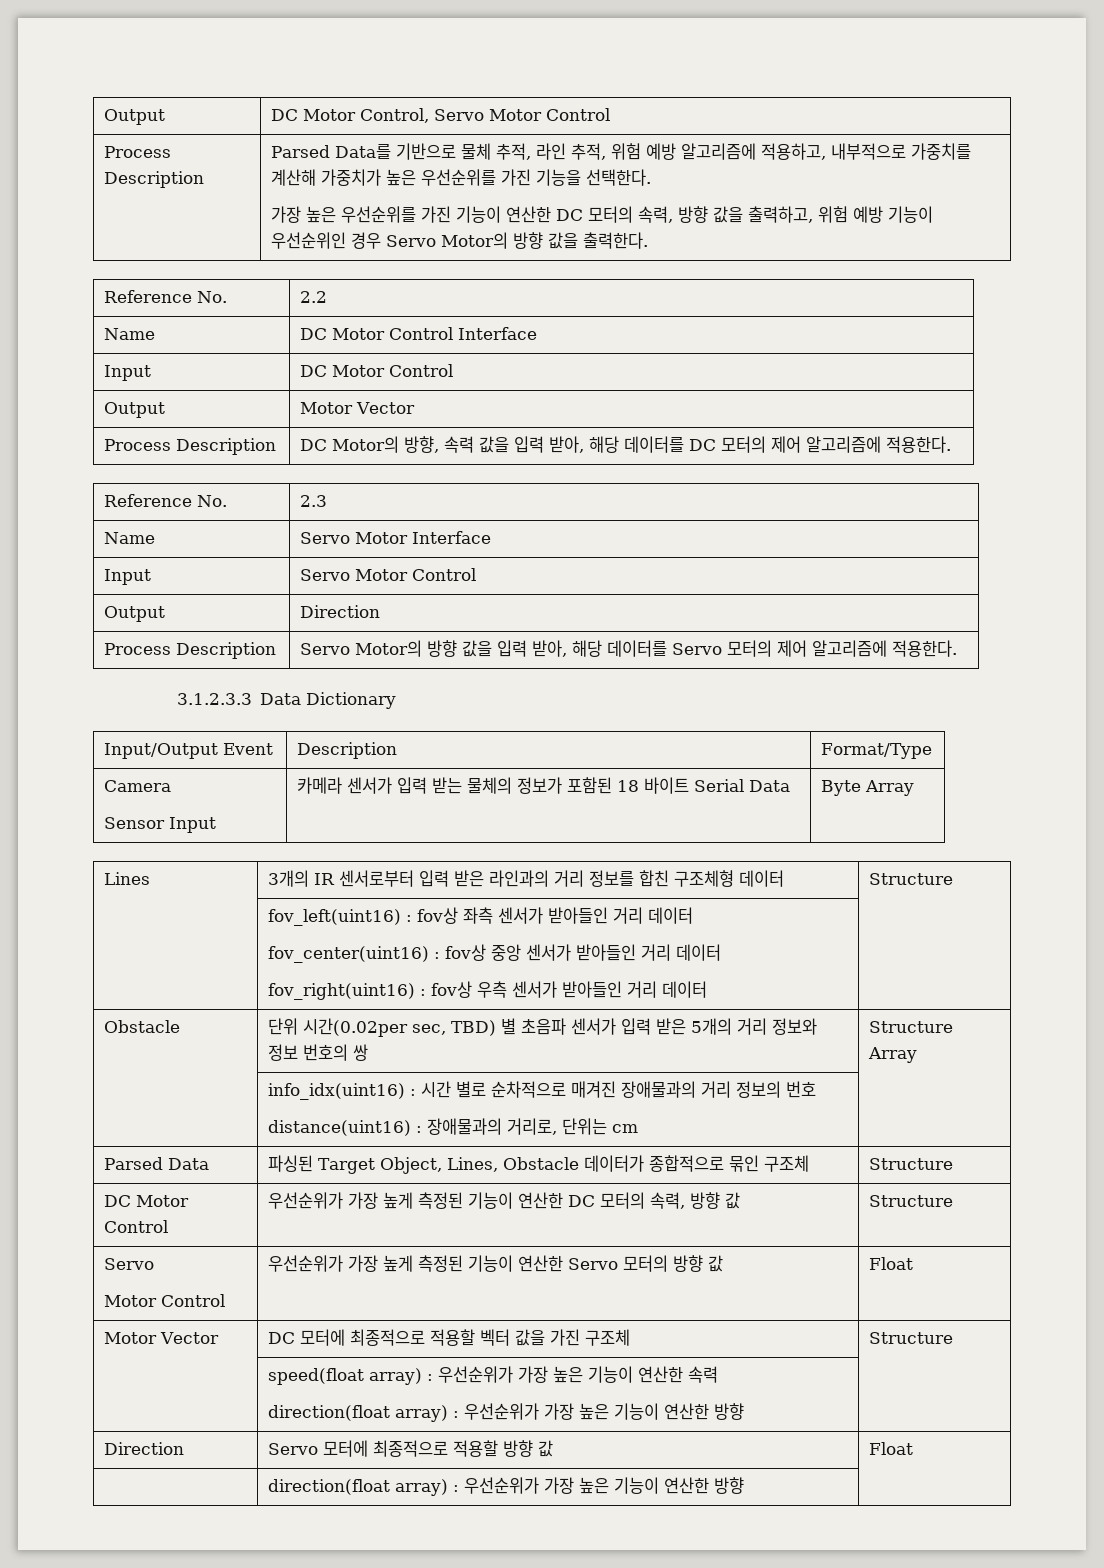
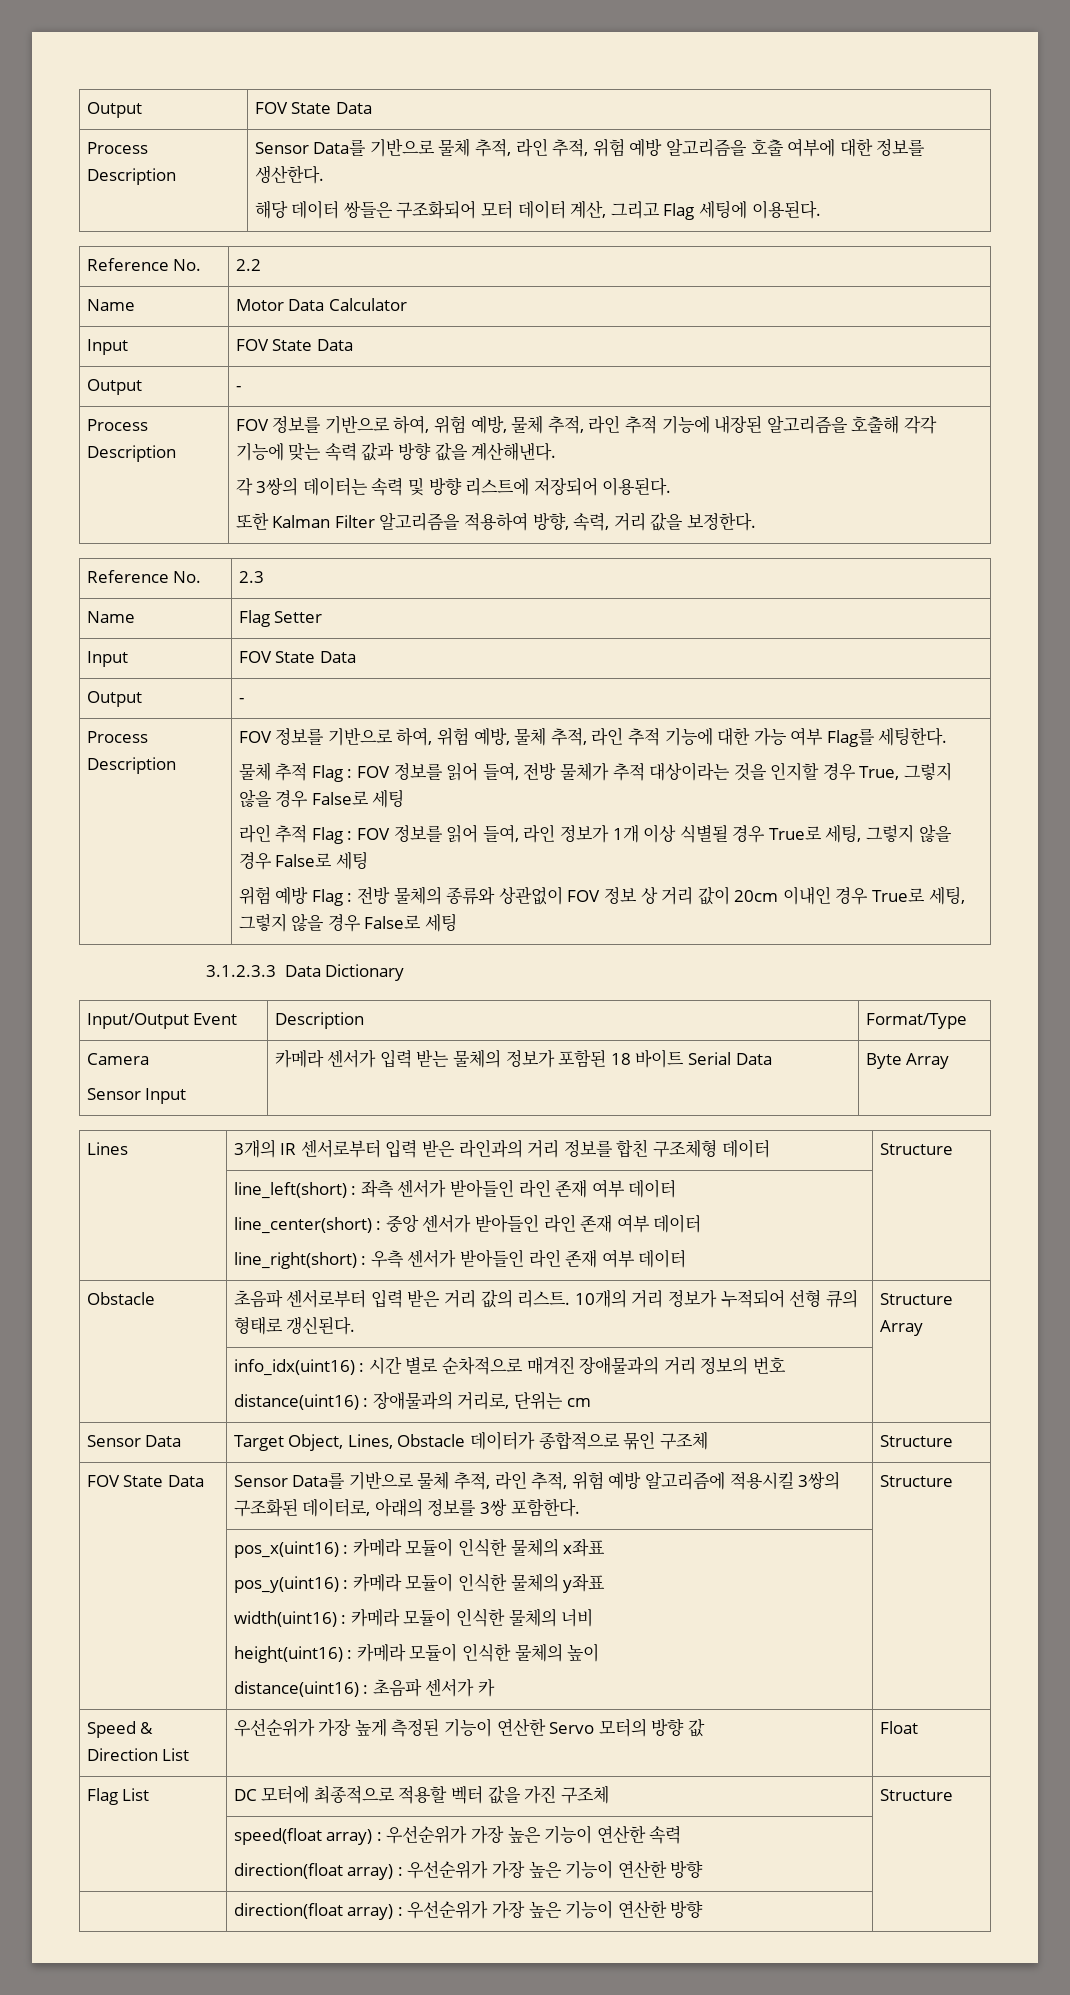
[104,109,166,125] [271,108,611,123] [104,146,172,158] [104,171,205,188] [271,143,972,160] [271,169,652,186] [271,206,934,223] [271,232,649,249] [104,290,228,303] [300,291,328,303] [104,328,156,340] [300,327,538,340] [104,365,152,381] [300,364,454,377] [104,402,166,418] [300,402,416,414] [104,438,277,455] [300,436,952,453] [104,494,228,507] [300,495,328,507] [104,532,156,544] [300,531,492,544] [104,569,152,585] [300,568,477,581] [104,606,166,622] [300,605,381,618] [104,642,277,659] [300,640,958,657] Output | DC Motor Control, Servo Motor Control // Process Description | Parsed Data를 기반으로 물체 추적, 라인 추적, 위험 예방 알고리즘에 적용하고, 내부적으로 가중치를 계산해 가중치가 높은 우선순위를 가진 기능을 선택한다. // 가장 높은 우선순위를 가진 기능이 연산한 DC 모터의 속력, 방향 값을 출력하고, 위험 예방 기능이 우선순위인 경우 Servo Motor의 방향 값을 출력한다. // Reference No. | 2.2 // Name | DC Motor Control Interface // Input | DC Motor Control // Output | Motor Vector // Process Description | DC Motor의 방향, 속력 값을 입력 받아, 해당 데이터를 DC 모터의 제어 알고리즘에 적용한다. // Reference No. | 2.3 // Name | Servo Motor Interface // Input | Servo Motor Control // Output | Direction // Process Description | Servo Motor의 방향 값을 입력 받아, 해당 데이터를 Servo 모터의 제어 알고리즘에 적용한다. -> [86,102,142,118] [254,102,372,114] [86,142,148,154] [86,168,176,185] [254,138,926,157] [254,165,324,184] [254,200,821,220] [86,258,202,271] [235,259,261,271] [86,299,135,311] [235,298,407,311] [86,339,128,355] [235,339,353,351] [86,379,142,395] [235,386,241,391] [86,419,148,431] [86,445,176,462] [235,415,937,434] [235,442,557,461] [235,477,672,496] [235,512,756,531] [86,570,202,583] [238,571,264,583] [86,611,135,623] [238,610,323,627] [86,651,128,667] [238,651,356,663] [86,691,142,707] [238,698,244,703] [86,731,148,743] [86,757,176,774] [238,727,948,747] [238,762,953,782] [238,789,405,808] [238,824,952,844] [238,851,368,870] [238,886,965,906] [238,913,457,932] Output | FOV State Data // Process Description | Sensor Data를 기반으로 물체 추적, 라인 추적, 위험 예방 알고리즘을 호출 여부에 대한 정보를 생산한다. // 해당 데이터 쌍들은 구조화되어 모터 데이터 계산, 그리고 Flag 세팅에 이용된다. // Reference No. | 2.2 // Name | Motor Data Calculator // Input | FOV State Data // Output | - // Process Description | FOV 정보를 기반으로 하여, 위험 예방, 물체 추적, 라인 추적 기능에 내장된 알고리즘을 호출해 각각 기능에 맞는 속력 값과 방향 값을 계산해낸다. // 각 3쌍의 데이터는 속력 및 방향 리스트에 저장되어 이용된다. // 또한 Kalman Filter 알고리즘을 적용하여 방향, 속력, 거리 값을 보정한다. // Reference No. | 2.3 // Name | Flag Setter // Input | FOV State Data // Output | - // Process Description | FOV 정보를 기반으로 하여, 위험 예방, 물체 추적, 라인 추적 기능에 대한 가능 여부 Flag를 세팅한다. // 물체 추적 Flag : FOV 정보를 읽어 들여, 전방 물체가 추적 대상이라는 것을 인지할 경우 True, 그렇지 않을 경우 False로 세팅 // 라인 추적 Flag : FOV 정보를 읽어 들여, 라인 정보가 1개 이상 식별될 경우 True로 세팅, 그렇지 않을 경우 False로 세팅 // 위험 예방 Flag : 전방 물체의 종류와 상관없이 FOV 정보 상 거리 값이 20cm 이내인 경우 True로 세팅, 그렇지 않을 경우 False로 세팅
[268,907,694,926] [268,944,722,963] [268,981,708,1000] [104,1020,181,1033] [268,1018,818,1037] [268,1044,369,1061] fov_left(uint16) : fov상 좌측 센서가 받아들인 거리 데이터 // fov_center(uint16) : fov상 중앙 센서가 받아들인 거리 데이터 // fov_right(uint16) : fov상 우측 센서가 받아들인 거리 데이터 | // Obstacle | 단위 시간(0.02per sec, TBD) 별 초음파 센서가 입력 받은 5개의 거리 정보와 정보 번호의 쌍 -> [233,1179,677,1199] [233,1214,702,1234] [233,1249,687,1269] [86,1292,155,1305] [233,1289,858,1308] [233,1316,356,1335] line_left(short) : 좌측 센서가 받아들인 라인 존재 여부 데이터 // line_center(short) : 중앙 센서가 받아들인 라인 존재 여부 데이터 // line_right(short) : 우측 센서가 받아들인 라인 존재 여부 데이터 | // Obstacle | 초음파 센서로부터 입력 받은 거리 값의 리스트. 10개의 거리 정보가 누적되어 선형 큐의 형태로 갱신된다.
[104,1157,210,1170] [268,1155,314,1172] Parsed Data | 파싱된 -> [86,1435,182,1447] Sensor Data |
[104,1195,190,1207] [104,1220,169,1233] [268,1192,741,1209] [869,1195,954,1207] [104,1258,155,1270] [104,1294,226,1307] DC Motor Control | 우선순위가 가장 높게 측정된 기능이 연산한 DC 모터의 속력, 방향 값 | Structure // Servo // Motor Control -> [86,1475,204,1487] [233,1471,841,1490] [233,1498,580,1517] [879,1475,953,1487] [233,1538,606,1558] [233,1573,606,1593] [233,1608,594,1627] [233,1643,600,1663] [233,1678,495,1697] [86,1721,154,1738] [86,1748,190,1761] FOV State Data | Sensor Data를 기반으로 물체 추적, 라인 추적, 위험 예방 알고리즘에 적용시킬 3쌍의 구조화된 데이터로, 아래의 정보를 3쌍 포함한다. | Structure // | pos_x(uint16) : 카메라 모듈이 인식한 물체의 x좌표 // pos_y(uint16) : 카메라 모듈이 인식한 물체의 y좌표 // width(uint16) : 카메라 모듈이 인식한 물체의 너비 // height(uint16) : 카메라 모듈이 인식한 물체의 높이 // distance(uint16) : 초음파 센서가 카 | // Speed & Direction List
[104,1332,220,1344] Motor Vector -> [86,1788,150,1805] Flag List
[104,1442,185,1455] [268,1440,554,1457] [869,1442,914,1455] // Direction | Servo 모터에 최종적으로 적용할 방향 값 | Float -> (704, 1869) none

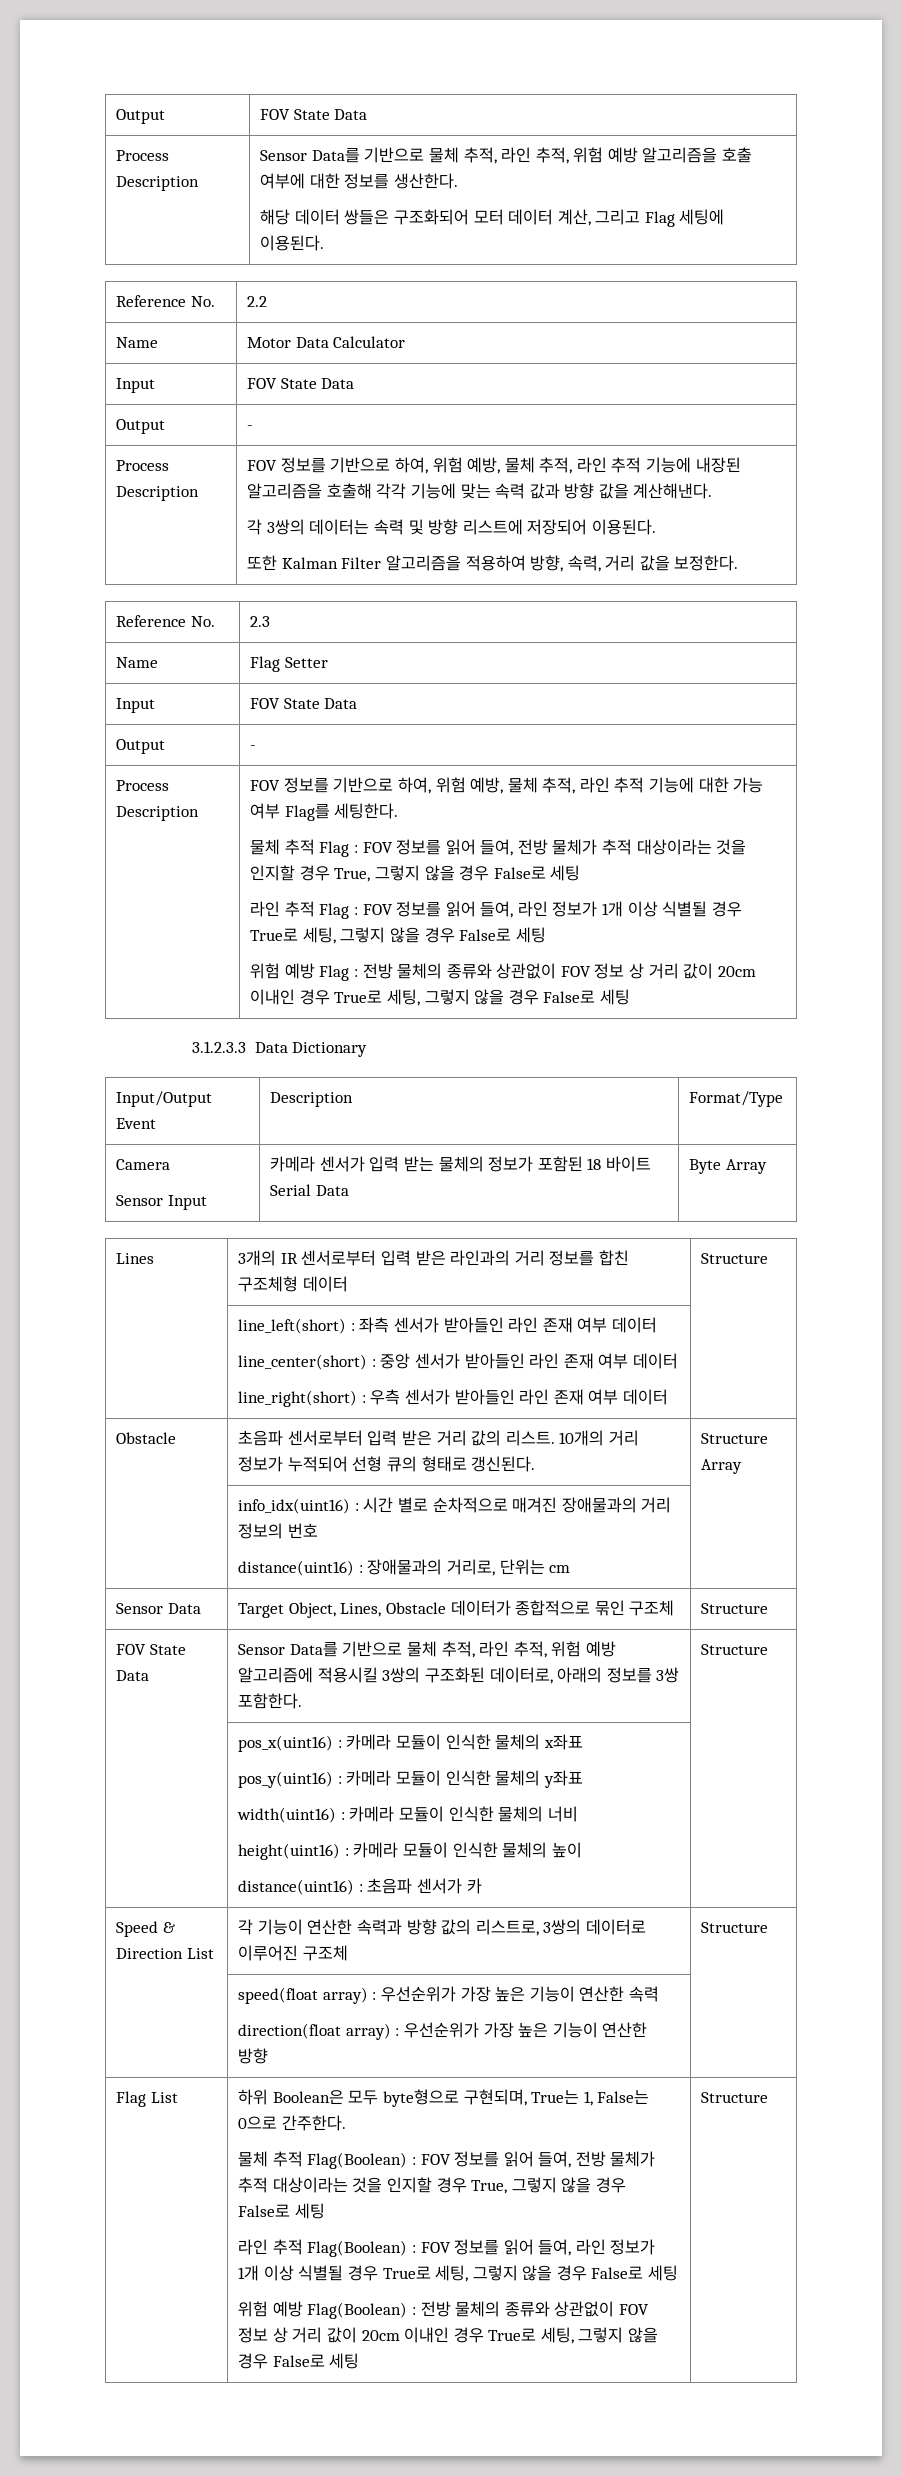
[233,1718,705,1737] [879,1721,918,1734] [86,1788,150,1805] [233,1785,557,1804] 우선순위가 가장 높게 측정된 기능이 연산한 Servo 모터의 방향 값 | Float // Flag List | DC 모터에 최종적으로 적용할 벡터 값을 가진 -> [238,1919,646,1936] [238,1945,299,1961] 각 기능이 연산한 속력과 방향 값의 리스트로, 3쌍의 데이터로 이루어진
[233,1900,704,1920] | direction(float array) : 우선순위가 가장 높은 기능이 연산한 방향 | -> [116,2091,178,2107] [238,2089,650,2107] [238,2115,346,2131] [238,2151,656,2169] [238,2177,626,2194] [238,2203,325,2219] [238,2239,656,2257] [238,2265,679,2282] [238,2301,649,2319] [238,2327,659,2344] [238,2353,360,2369] [701,2092,769,2103] Flag List | 하위 Boolean은 모두 byte형으로 구현되며, True는 1, False는 0으로 간주한다. // 물체 추적 Flag(Boolean) : FOV 정보를 읽어 들여, 전방 물체가 추적 대상이라는 것을 인지할 경우 True, 그렇지 않을 경우 False로 세팅 // 라인 추적 Flag(Boolean) : FOV 정보를 읽어 들여, 라인 정보가 1개 이상 식별될 경우 True로 세팅, 그렇지 않을 경우 False로 세팅 // 위험 예방 Flag(Boolean) : 전방 물체의 종류와 상관없이 FOV 정보 상 거리 값이 20cm 이내인 경우 True로 세팅, 그렇지 않을 경우 False로 세팅 | Structure

